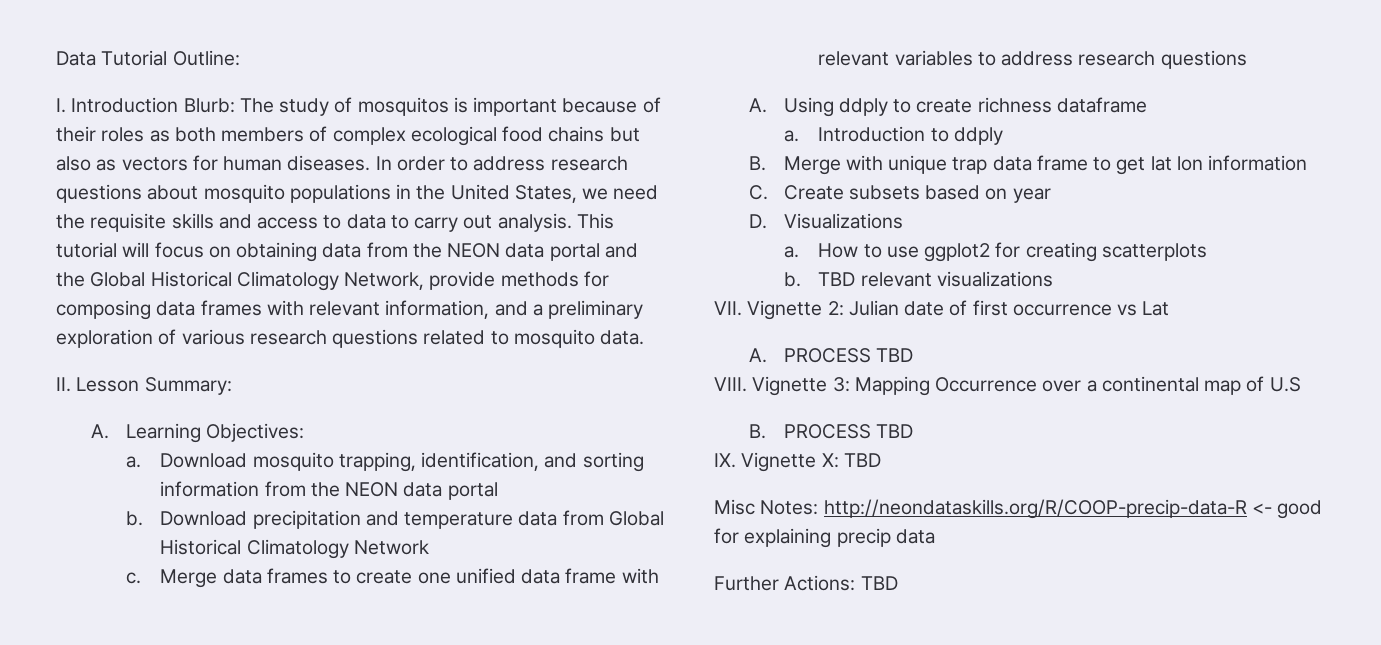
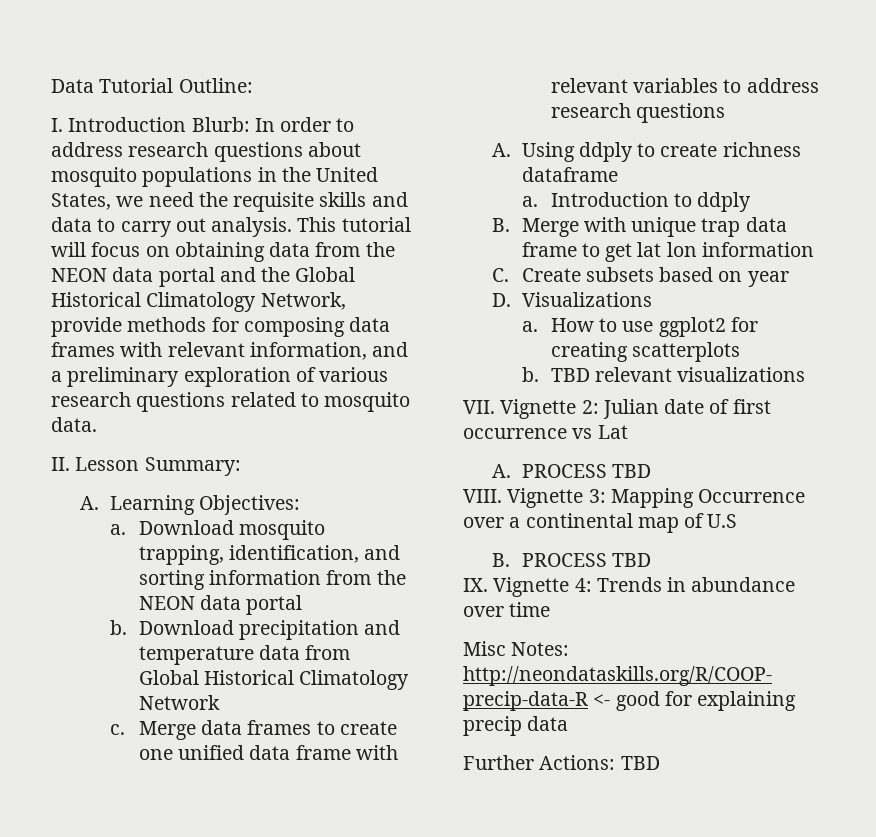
[239,97,661,116] [56,126,640,146] [56,155,371,171] The study of mosquitos is important because of their roles as both members of complex ecological food chains but also as vectors for human diseases. -> (250, 124) none
[257,215,342,229] access to -> (408, 199) none
[821,453,881,468] X: TBD -> [574,577,796,592] [463,602,551,617] 4: Trends in abundance over time

